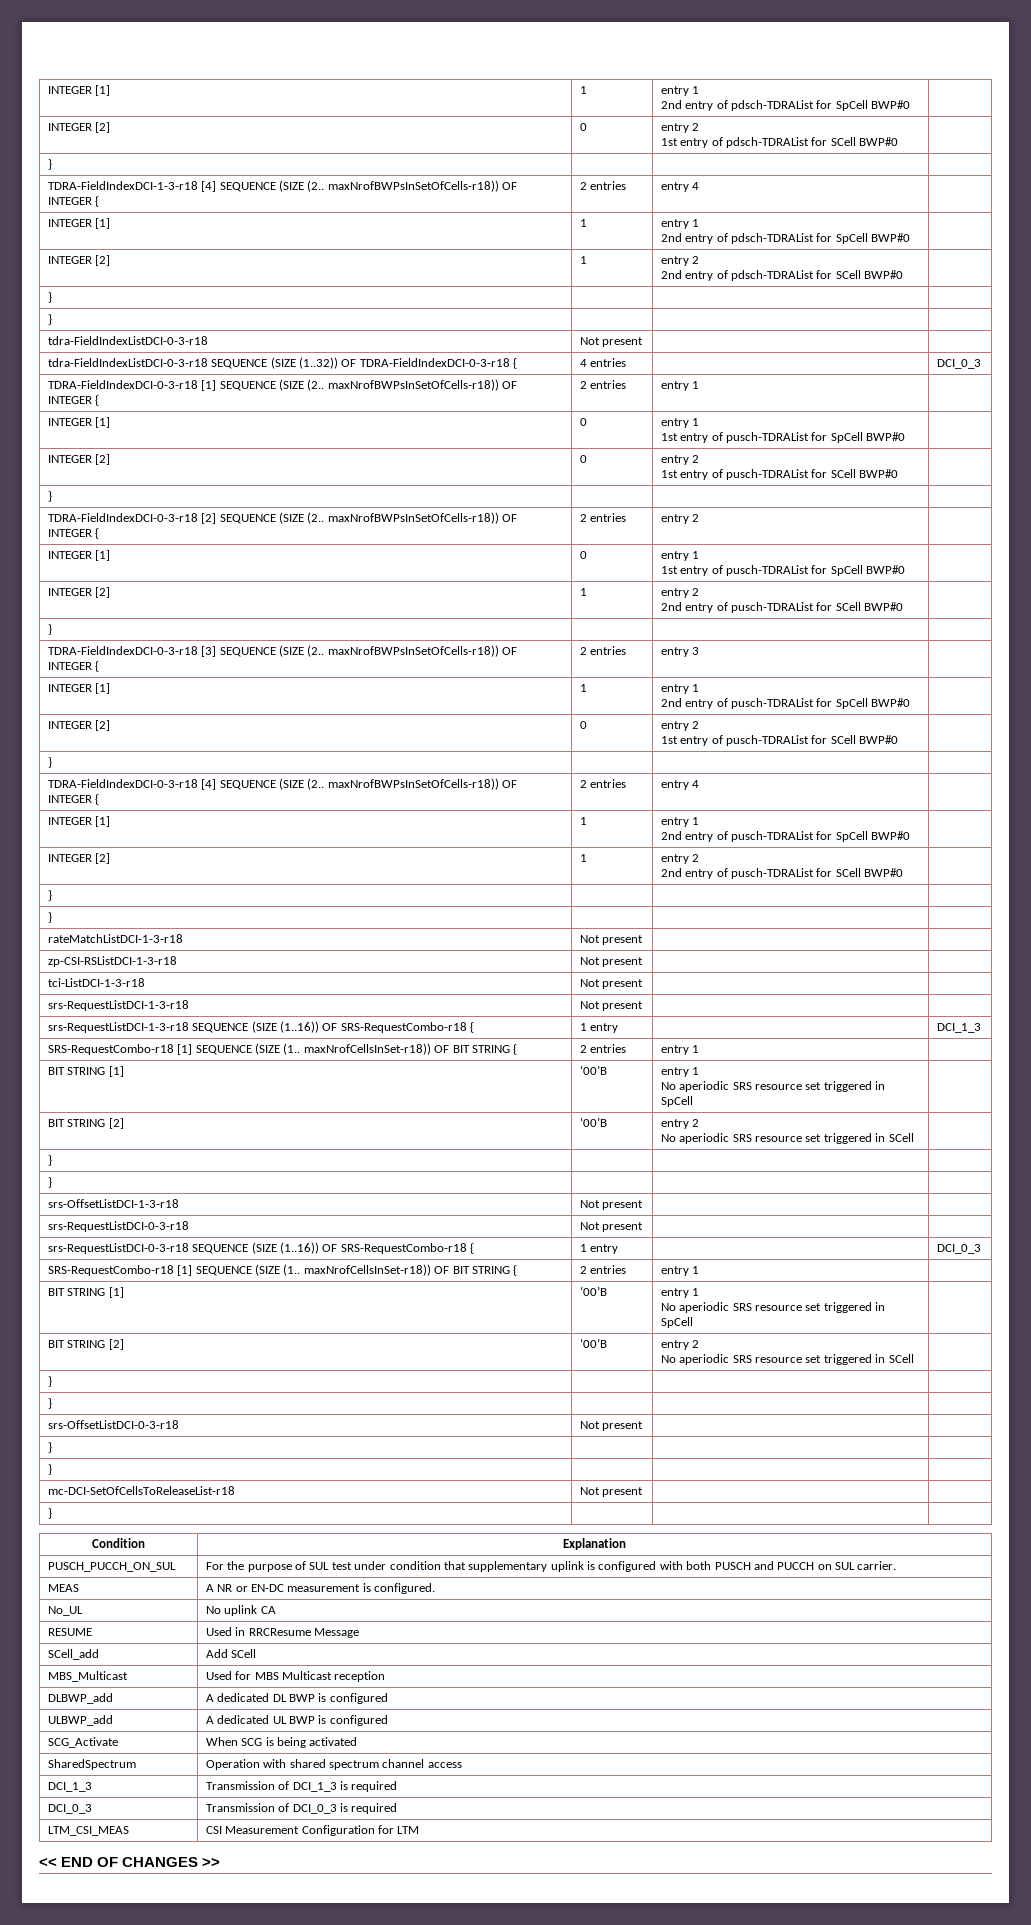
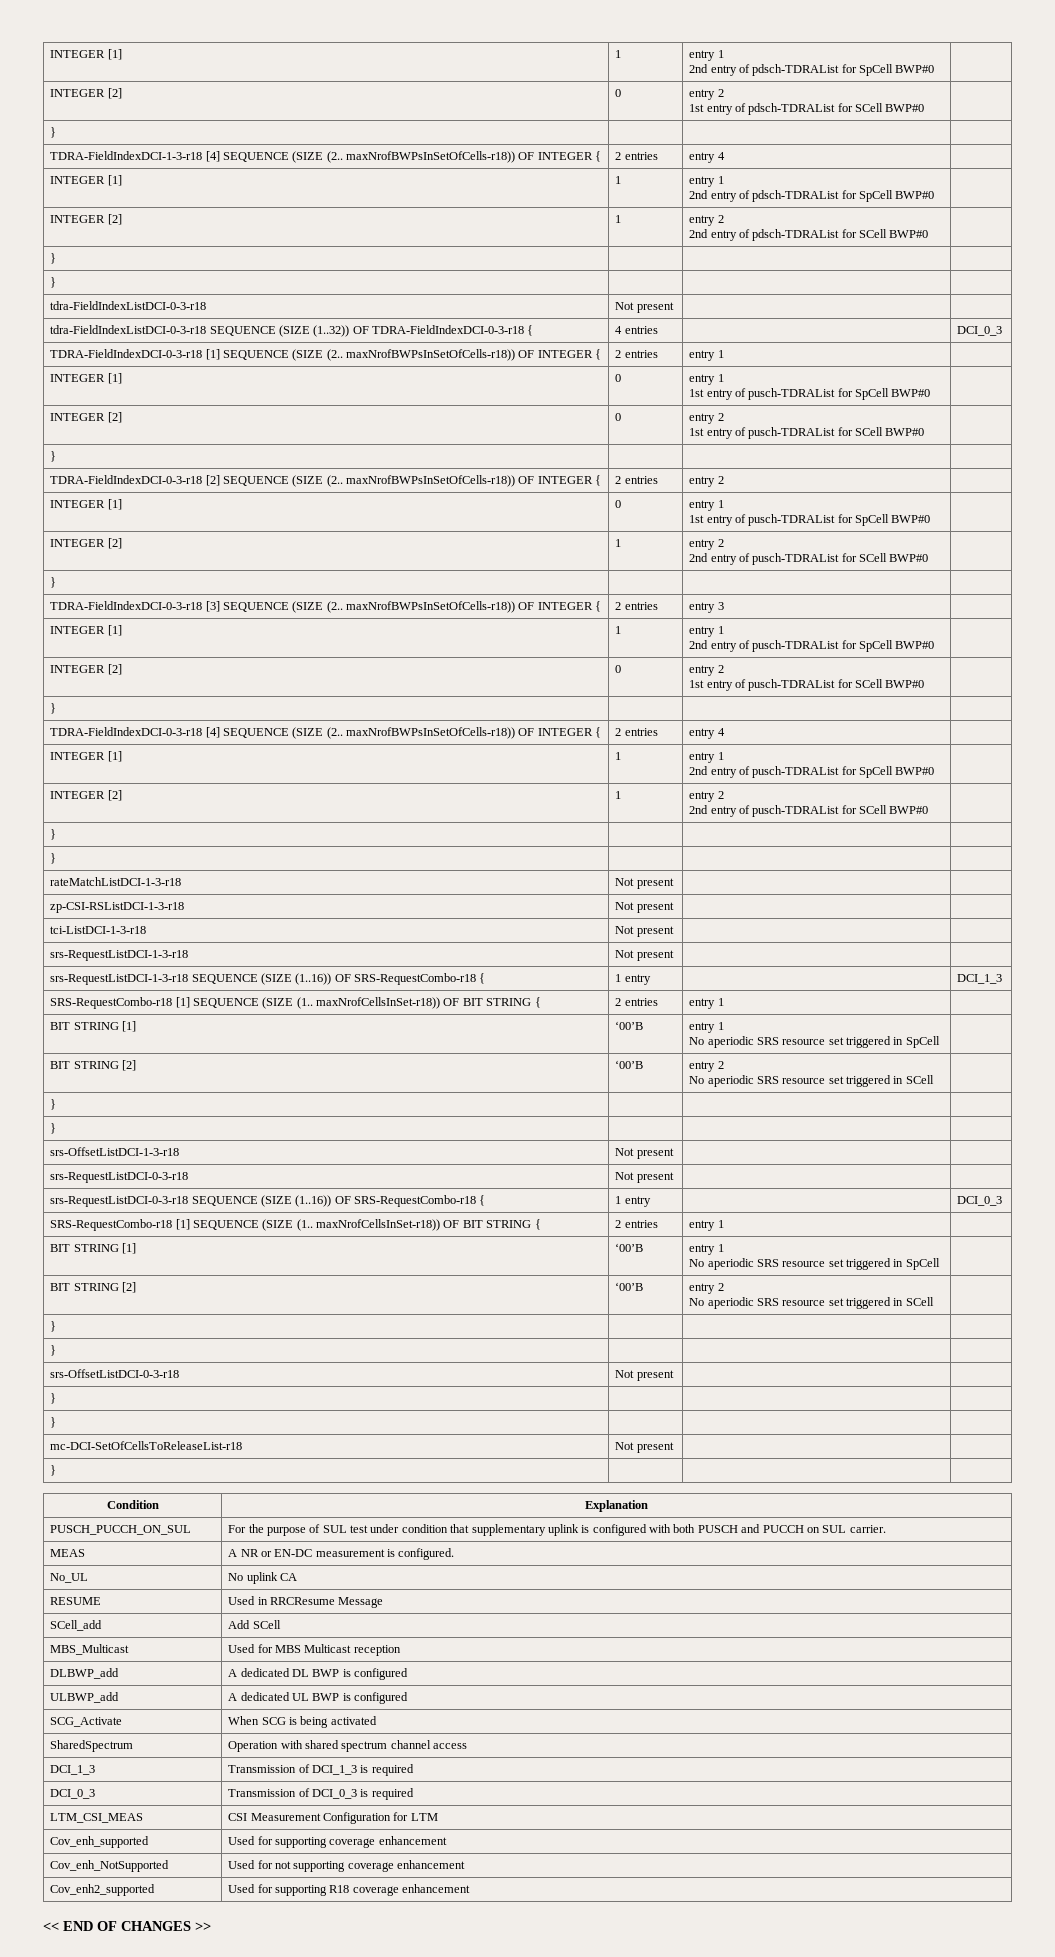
(420, 1830) none -> [50,1836,150,1848] [228,1836,447,1848] [50,1860,170,1872] [228,1860,466,1872] [50,1884,156,1896] [228,1884,471,1896] // Cov_enh_supported | Used for supporting coverage enhancement // Cov_enh_NotSupported | Used for not supporting coverage enhancement // Cov_enh2_supported | Used for supporting R18 coverage enhancement

